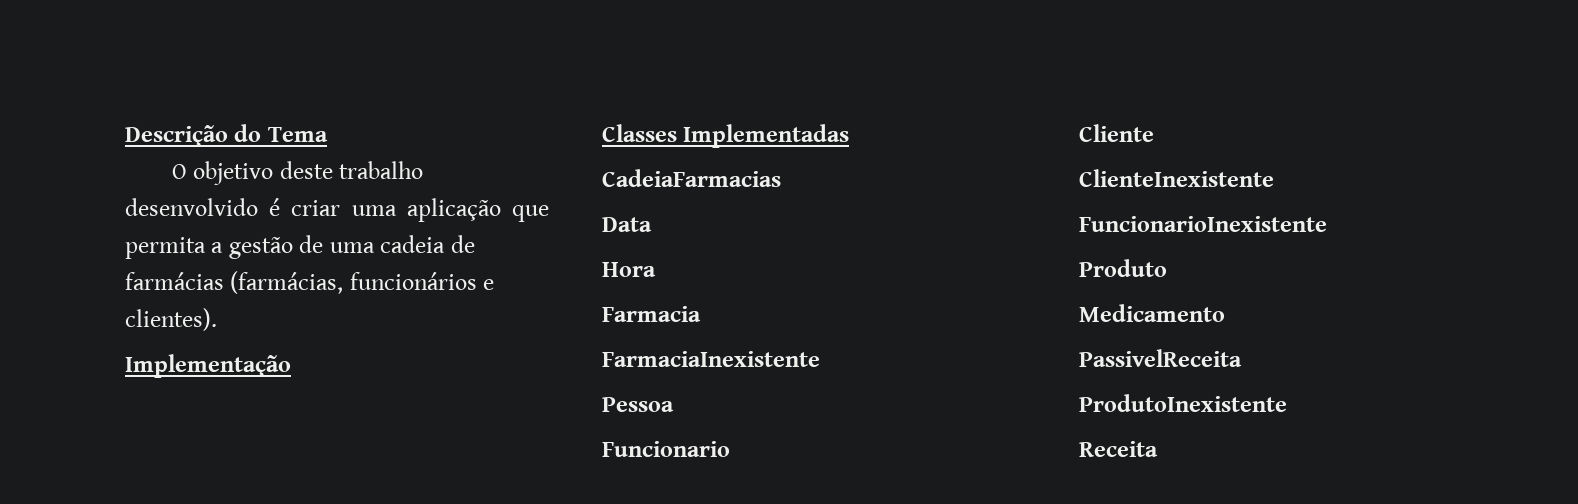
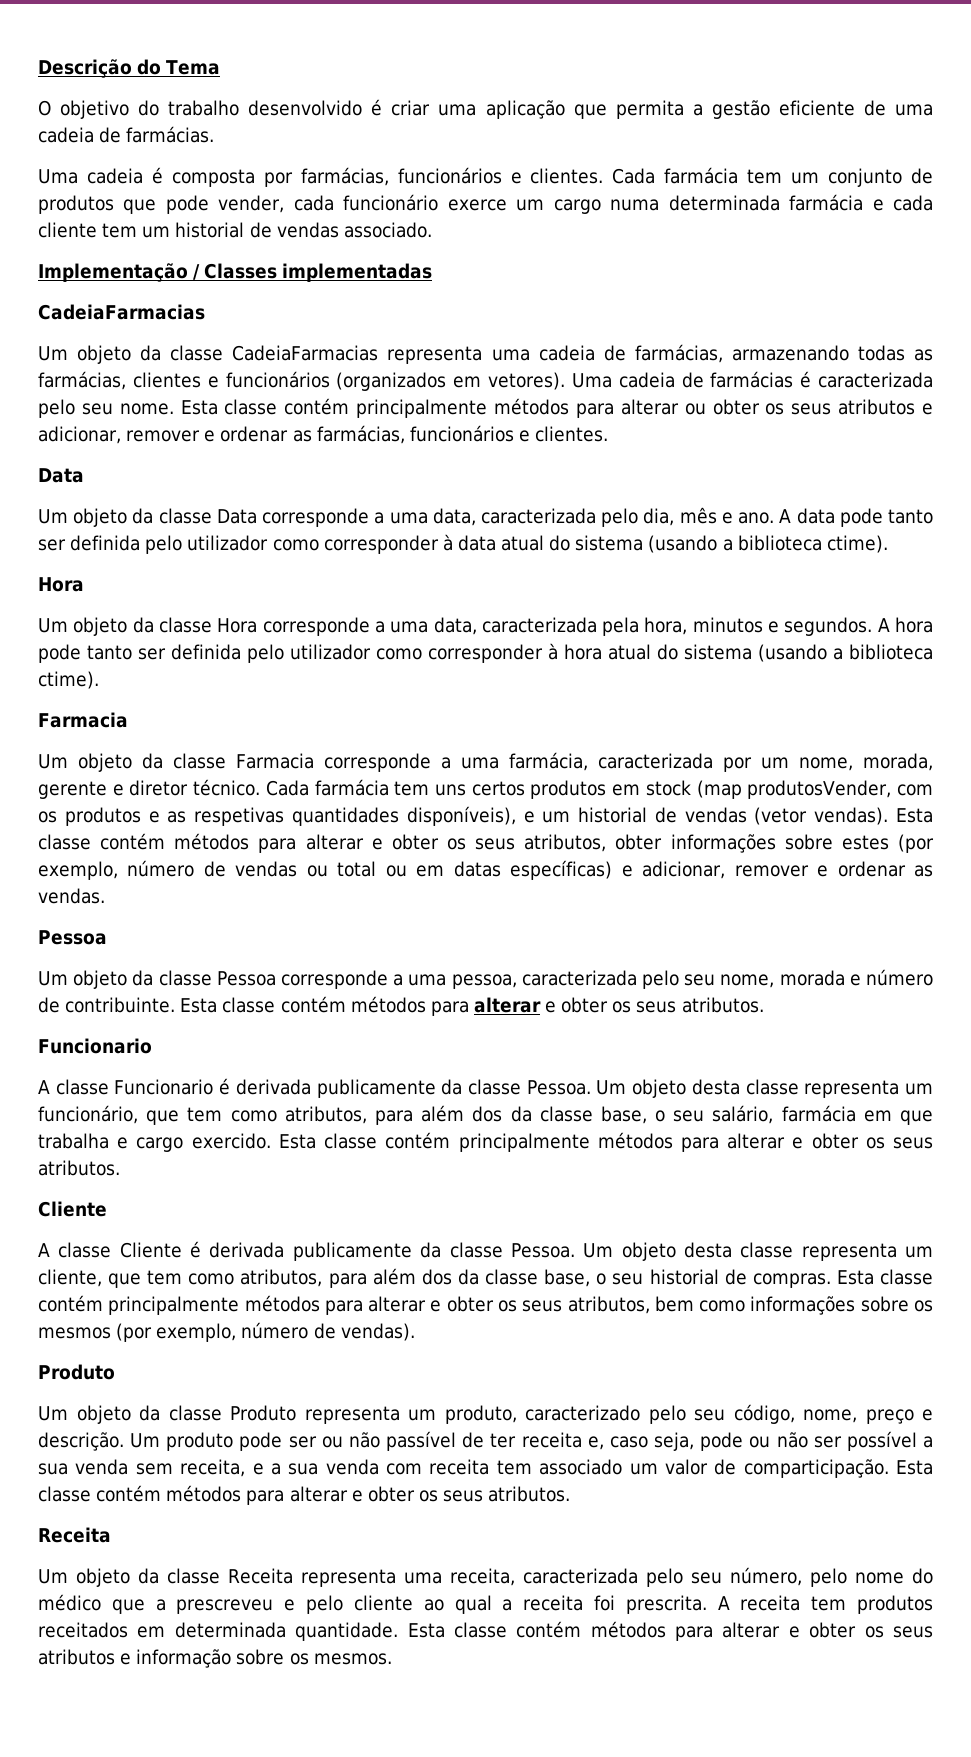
[279,161,333,179] deste -> [138,100,160,116] do
(293, 248) none -> [778,100,855,116] eficiente
[125,271,495,294] [125,308,217,331] [125,354,291,378] [602,124,850,148] [602,169,781,187] [602,217,652,232] [602,262,656,277] [602,306,701,322] [602,351,820,367] [602,397,674,412] [602,441,730,457] [1079,124,1154,142] [1079,169,1274,187] [1079,216,1327,232] [1079,259,1167,277] [1079,304,1225,322] [1079,349,1242,367] [1079,394,1287,412] [1079,441,1158,457] farmácias (farmácias, funcionários e clientes). // Implementação // Classes Implementadas // CadeiaFarmacias // Data // Hora // Farmacia // FarmaciaInexistente // Pessoa // Funcionario // Cliente // ClienteInexistente // FuncionarioInexistente // Produto // Medicamento // PassivelReceita // ProdutoInexistente // Receita -> [126,126,215,143] [38,167,934,187] [38,194,933,214] [38,222,432,238] [38,263,433,282] [38,304,205,320] [38,344,933,364] [38,371,934,391] [38,398,934,418] [38,425,609,444] [38,468,84,483] [38,507,933,527] [38,534,888,554] [38,577,84,592] [38,617,933,636] [38,643,933,663] [38,671,99,689] [38,712,128,728] [38,752,933,772] [38,779,934,799] [38,806,934,826] [38,833,934,853] [38,860,933,880] [38,888,105,904] [38,930,107,945] [38,969,934,989] [38,996,764,1016] [38,1038,152,1054] [38,1078,934,1098] [38,1105,933,1125] [38,1132,933,1152] [38,1160,120,1176] [38,1201,107,1217] [38,1241,934,1261] [38,1268,934,1288] [38,1295,934,1315] [38,1322,415,1342] [38,1364,115,1380] [38,1404,933,1424] [38,1431,933,1451] [38,1459,933,1478] [38,1485,571,1505] [38,1527,111,1543] [38,1567,933,1587] [38,1594,933,1614] [38,1621,933,1641] [38,1649,392,1668] farmácias. // Uma cadeia é composta por farmácias, funcionários e clientes. Cada farmácia tem um conjunto de produtos que pode vender, cada funcionário exerce um cargo numa determinada farmácia e cada cliente tem um historial de vendas associado. // Implementação / Classes implementadas // CadeiaFarmacias // Um objeto da classe CadeiaFarmacias representa uma cadeia de farmácias, armazenando todas as farmácias, clientes e funcionários (organizados em vetores). Uma cadeia de farmácias é caracterizada pelo seu nome. Esta classe contém principalmente métodos para alterar ou obter os seus atributos e adicionar, remover e ordenar as farmácias, funcionários e clientes. // Data // Um objeto da classe Data corresponde a uma data, caracterizada pelo dia, mês e ano. A data pode tanto ser definida pelo utilizador como corresponder à data atual do sistema (usando a biblioteca ctime). // Hora // Um objeto da classe Hora corresponde a uma data, caracterizada pela hora, minutos e segundos. A hora pode tanto ser definida pelo utilizador como corresponder à hora atual do sistema (usando a biblioteca ctime). // Farmacia // Um objeto da classe Farmacia corresponde a uma farmácia, caracterizada por um nome, morada, gerente e diretor técnico. Cada farmácia tem uns certos produtos em stock (map produtosVender, com os produtos e as respetivas quantidades disponíveis), e um historial de vendas (vetor vendas). Esta classe contém métodos para alterar e obter os seus atributos, obter informações sobre estes (por exemplo, número de vendas ou total ou em datas específicas) e adicionar, remover e ordenar as vendas. // Pessoa // Um objeto da classe Pessoa corresponde a uma pessoa, caracterizada pelo seu nome, morada e número de contribuinte. Esta classe contém métodos para alterar e obter os seus atributos. // Funcionario // A classe Funcionario é derivada publicamente da classe Pessoa. Um objeto desta classe representa um funcionário, que tem como atributos, para além dos da classe base, o seu salário, farmácia em que trabalha e cargo exercido. Esta classe contém principalmente métodos para alterar e obter os seus atributos. // Cliente // A classe Cliente é derivada publicamente da classe Pessoa. Um objeto desta classe representa um cliente, que tem como atributos, para além dos da classe base, o seu historial de compras. Esta classe contém principalmente métodos para alterar e obter os seus atributos, bem como informações sobre os mesmos (por exemplo, número de vendas). // Produto // Um objeto da classe Produto representa um produto, caracterizado pelo seu código, nome, preço e descrição. Um produto pode ser ou não passível de ter receita e, caso seja, pode ou não ser possível a sua venda sem receita, e a sua venda com receita tem associado um valor de comparticipação. Esta classe contém métodos para alterar e obter os seus atributos. // Receita // Um objeto da classe Receita representa uma receita, caracterizada pelo seu número, pelo nome do médico que a prescreveu e pelo cliente ao qual a receita foi prescrita. A receita tem produtos receitados em determinada quantidade. Esta classe contém métodos para alterar e obter os seus atributos e informação sobre os mesmos.

